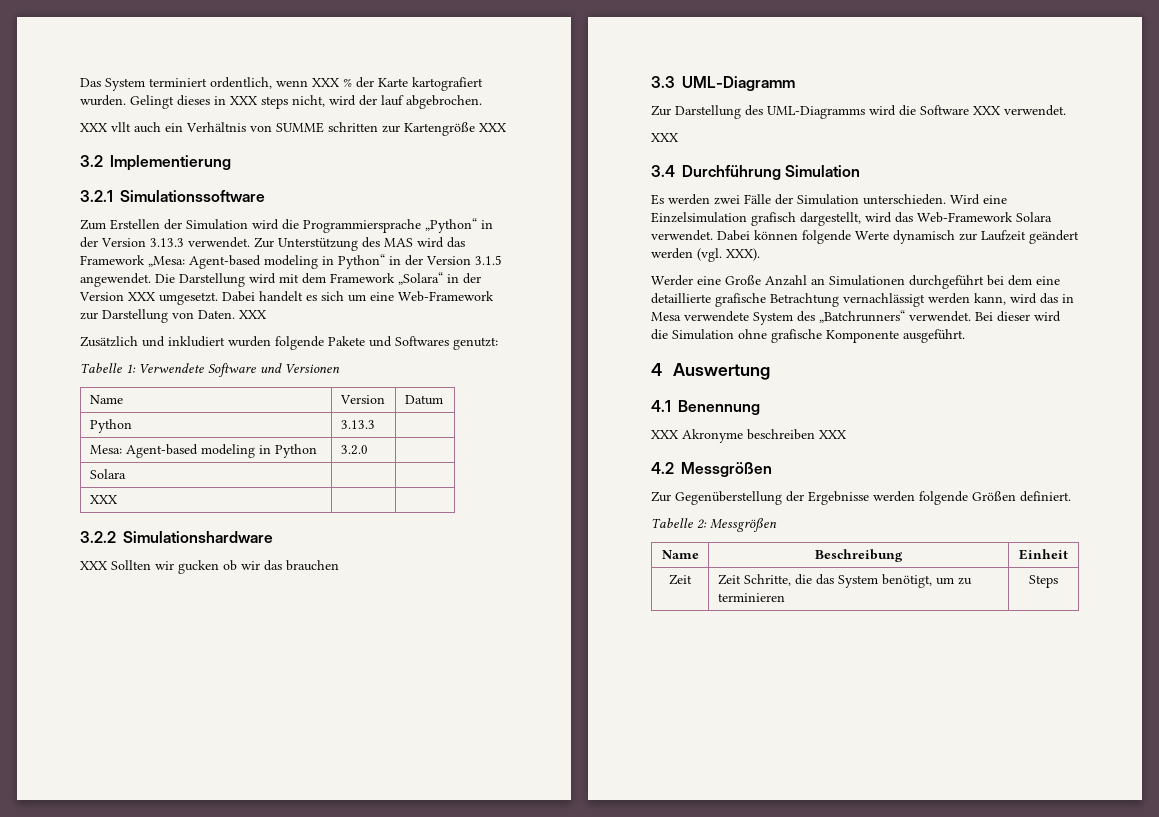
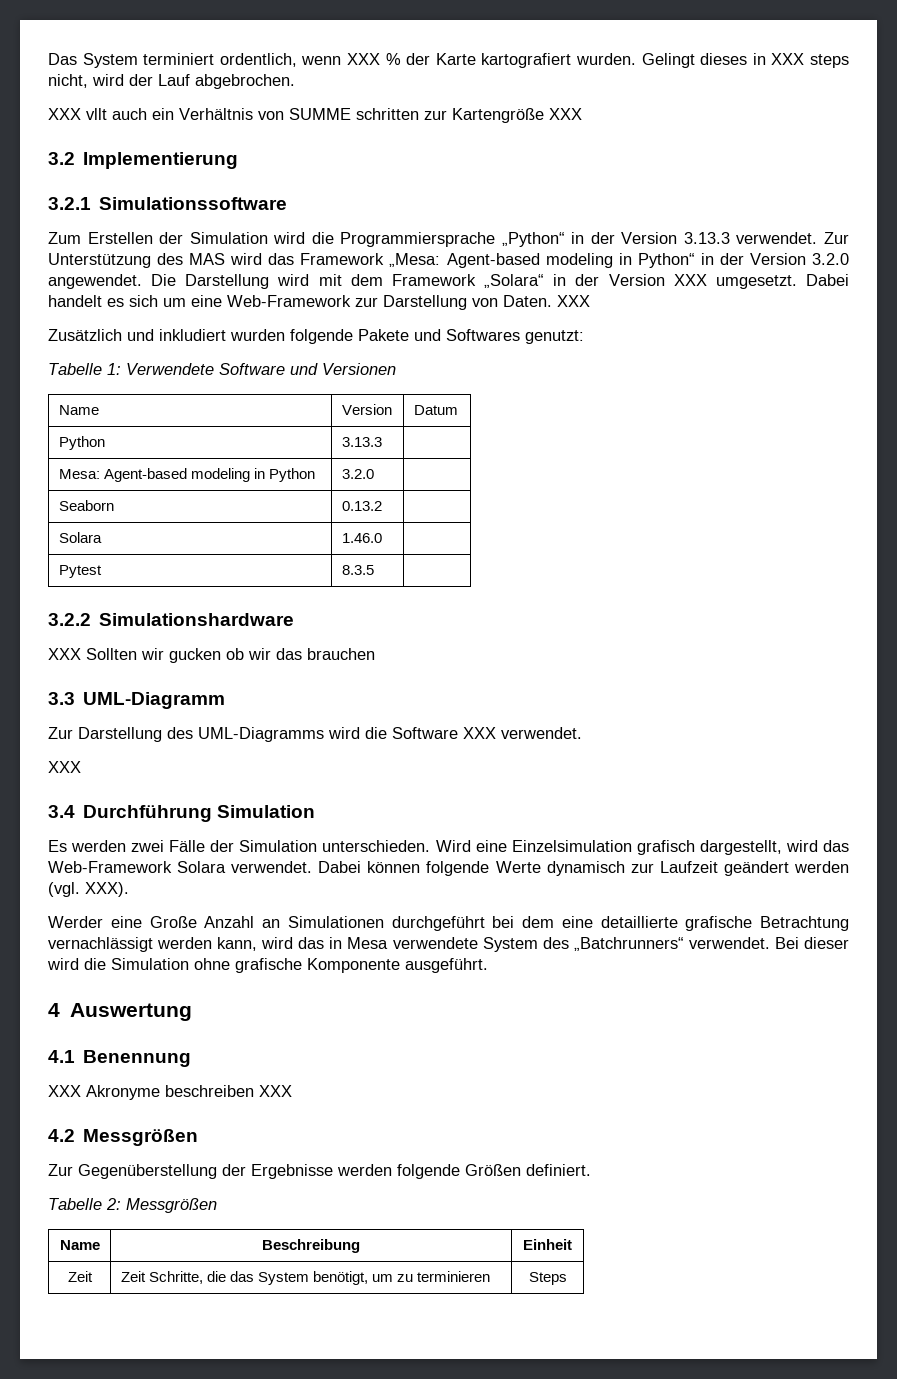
[381,95,404,106] lauf -> [158,74,190,86] Lauf
[475,255,502,265] 3.1.5 -> [811,253,849,265] 3.2.0
(368, 450) none -> [58,500,114,511] [341,501,382,511] // Seaborn | 0.13.2 |
[89,495,118,504] | // XXX | -> [341,533,382,543] [58,565,102,578] [341,565,374,575] 1.46.0 | // Pytest | 8.3.5

